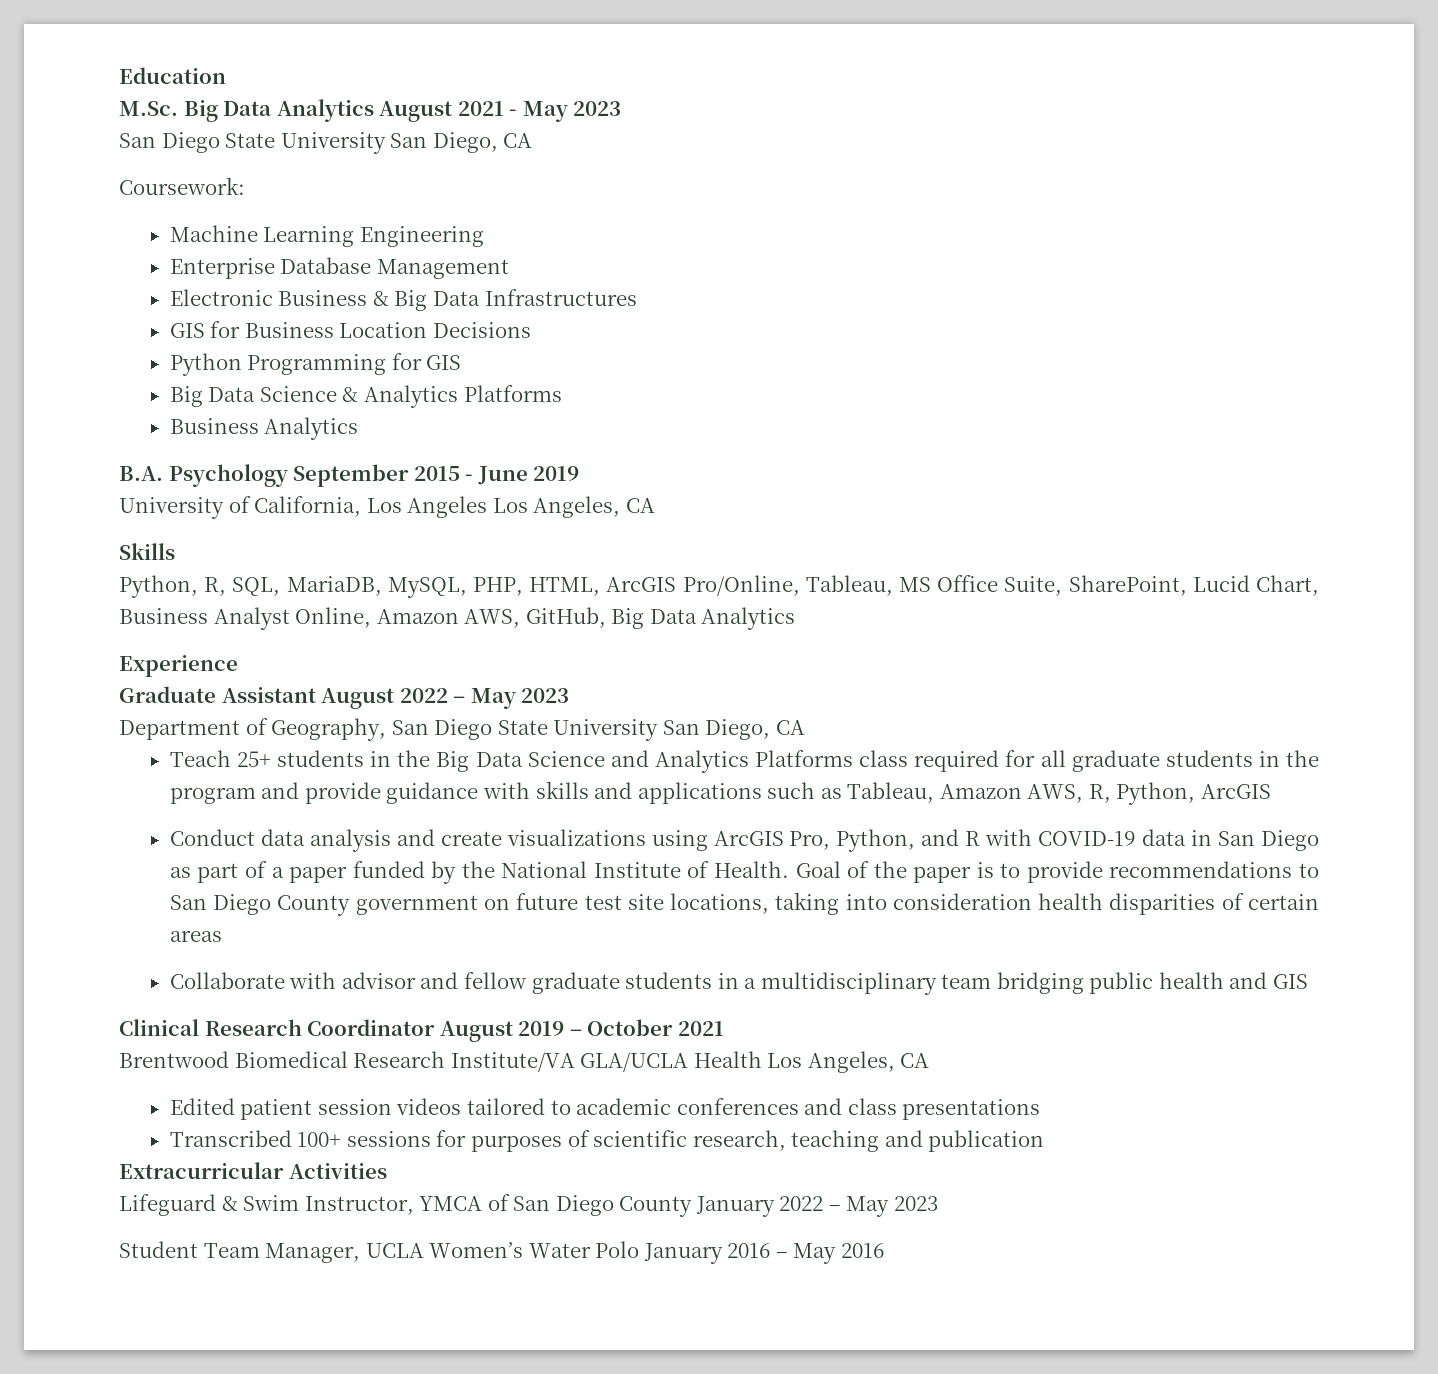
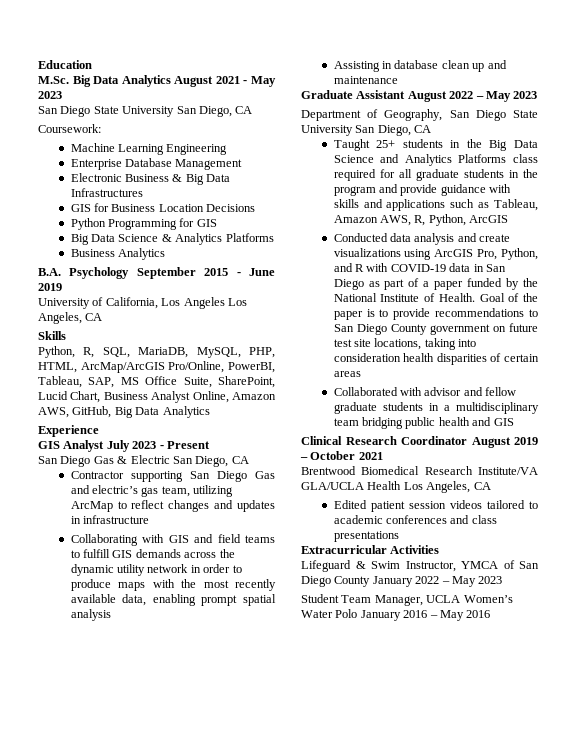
[606,575,893,596] ArcGIS Pro/Online, Tableau, -> [80,361,275,373] [38,376,115,388] ArcMap/ArcGIS Pro/Online, PowerBI, Tableau, SAP,
(238, 666) none -> [38,440,210,452] [38,455,249,467] [70,471,275,482] [70,485,234,497] [70,500,275,512] [70,515,150,524] [70,534,276,546] [70,549,235,558] [70,564,242,576] [70,579,277,591] [70,594,276,606] [70,609,111,621] [333,60,507,72] [333,76,398,84] // GIS Analyst July 2023 - Present // San Diego Gas & Electric San Diego, CA // Contractor supporting San Diego Gas and electric’s gas team, utilizing ArcMap to reflect changes and updates in infrastructure // Collaborating with GIS and field teams to fulfill GIS demands across the dynamic utility network in order to produce maps with the most recently available data, enabling prompt spatial analysis // Assisting in database clean up and maintenance
[169,750,231,767] Teach -> [333,139,370,151] Taught
[169,829,255,846] Conduct -> [333,233,388,242] Conducted
[169,972,285,989] Collaborate -> [333,387,398,396] Collaborated
[169,1130,1045,1152] // Transcribed 100+ sessions for purposes of scientific research, teaching and publication -> (399, 536) none

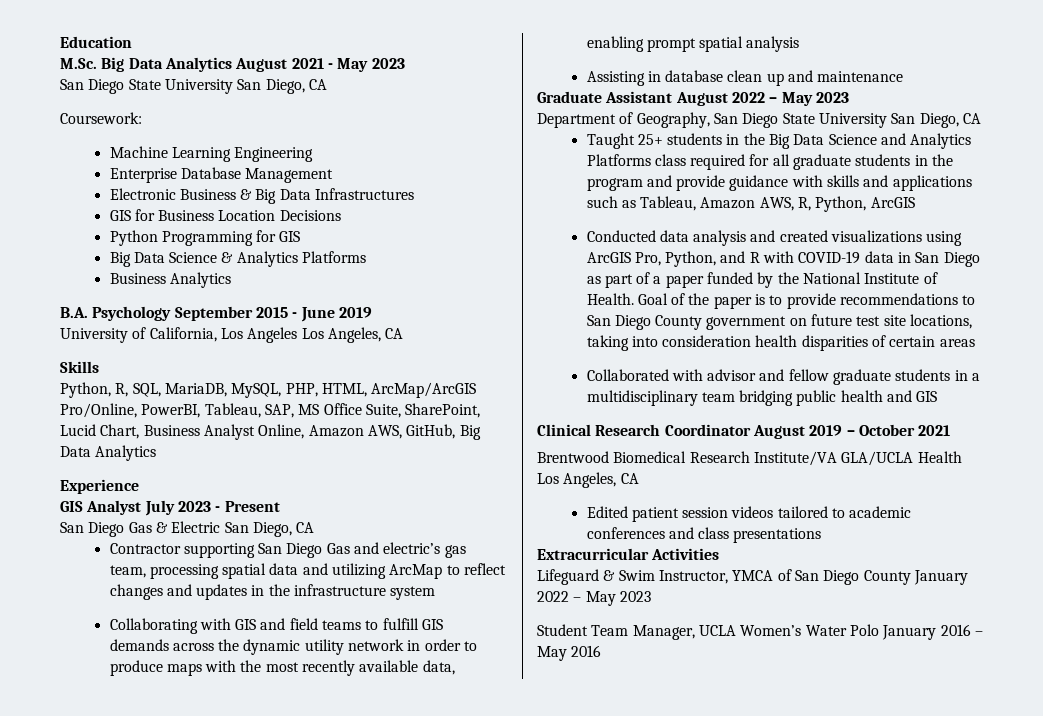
(190, 491) none -> [149,563,328,579] processing spatial data and
(81, 520) none -> [268,584,290,596] the
(150, 519) none -> [390,586,436,600] system
[479,234,511,242] create -> [779,230,828,242] created

